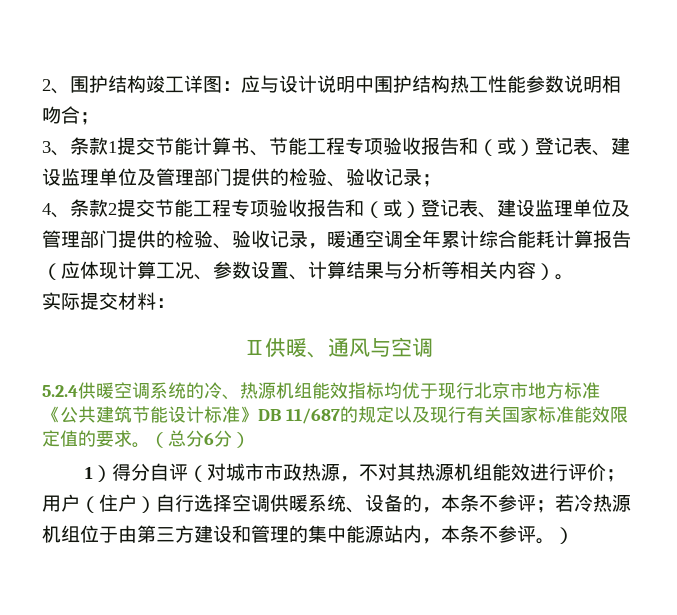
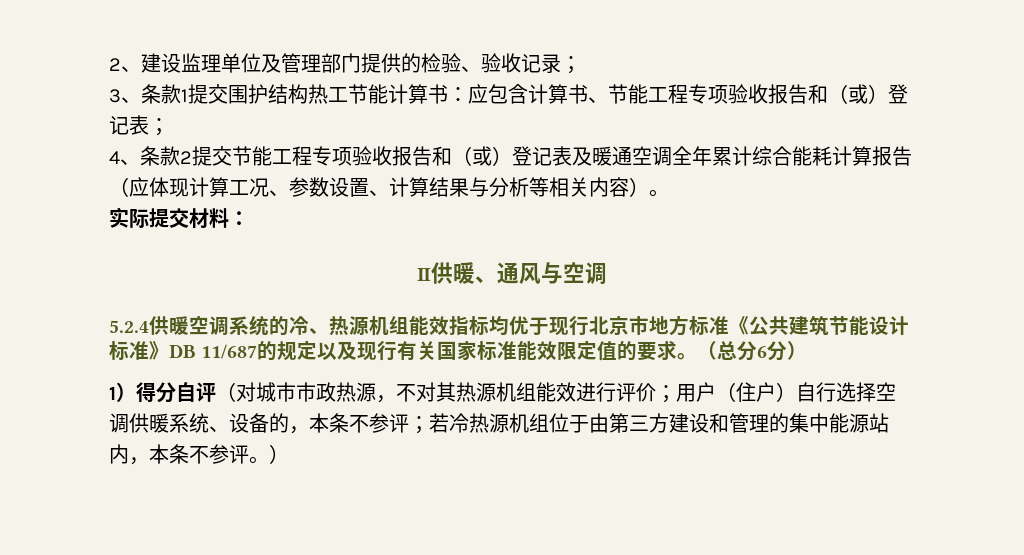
[70,75,621,93] [42,106,99,125] [42,137,611,156] 围护结构竣工详图：应与设计说明中围护结构热工性能参数说明相吻合； // 3、条款1提交节能计算书、节能工程专项验收报告和（或）登记表、 -> (141, 69) none
(441, 180) none -> [109,84,908,104] [109,115,169,136] // 3、条款1提交围护结构热工节能计算书：应包含计算书、节能工程专项验收报告和（或）登记表；
[478,199,630,218] [42,230,327,249] 、建设监理单位及管理部门提供的检验、验收记录， -> [572,147,592,166] 及

